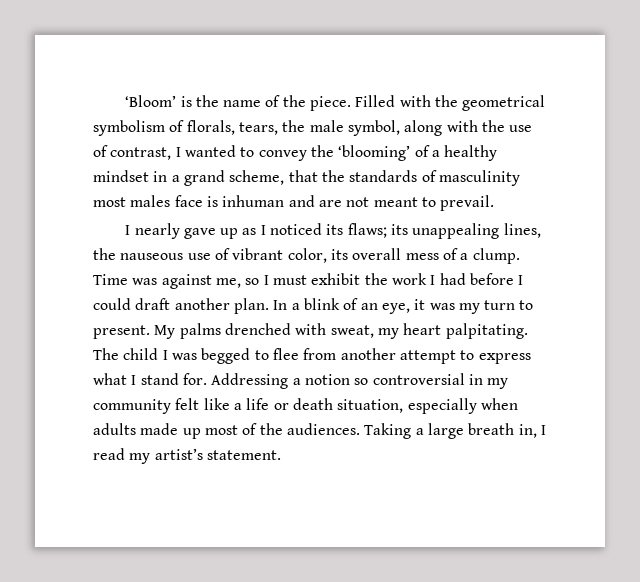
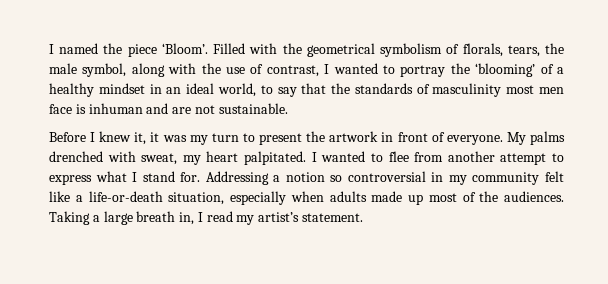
[125,95,352,111] ‘Bloom’ is the name of the piece. -> [49,43,208,57] I named the piece ‘Bloom’.
[258,150,307,161] convey -> [400,65,446,77] portray
[171,170,285,186] a grand scheme, -> [166,83,297,97] an ideal world, to say
[130,195,171,207] males -> [538,87,564,94] men
[373,195,495,211] [125,223,541,239] [93,248,520,264] [93,273,524,289] [93,298,410,314] meant to prevail. // I nearly gave up as I noticed its flaws; its unappealing lines, the nauseous use of vibrant color, its overall mess of a clump. Time was against me, so I must exhibit the work I had before I could draft another plan. In a blink of an eye, -> [218,103,288,114] [49,131,147,145] sustainable. // Before I knew it,
[93,325,150,339] present. -> [259,131,503,145] present the artwork in front of everyone.
[445,323,528,339] [93,348,251,364] palpitating. The child I was begged -> [244,151,366,165] palpitated. I wanted
[246,398,333,410] life or death -> [88,191,163,202] life-or-death

